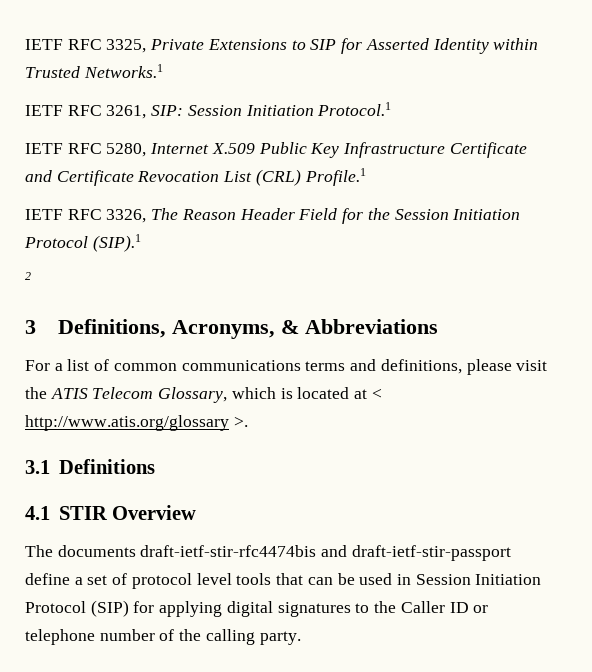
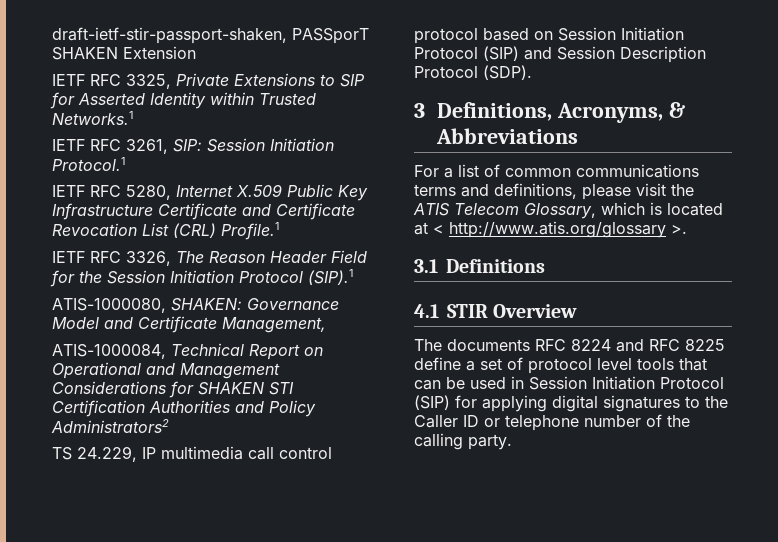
(25, 44) none -> [52,27,369,44] [52,46,196,60] draft-ietf-stir-passport-shaken, PASSporT SHAKEN Extension //
[25,272,31,280] 2 -> [52,298,339,313] [52,316,326,333] [52,343,323,360] [52,362,280,379] [52,381,294,398] [52,400,316,417] [51,419,169,433] [52,446,332,462] [414,27,684,44] [414,46,706,63] [414,65,532,80] ATIS-1000080, SHAKEN: Governance Model and Certificate Management, // ATIS-1000084, Technical Report on Operational and Management Considerations for SHAKEN STI Certification Authorities and Policy Administrators2 // TS 24.229, IP multimedia call control protocol based on Session Initiation Protocol (SIP) and Session Description Protocol (SDP).
[140,545,511,561] draft-ietf-stir-rfc4474bis and draft-ietf-stir-passport -> [535,339,725,352] RFC 8224 and RFC 8225

